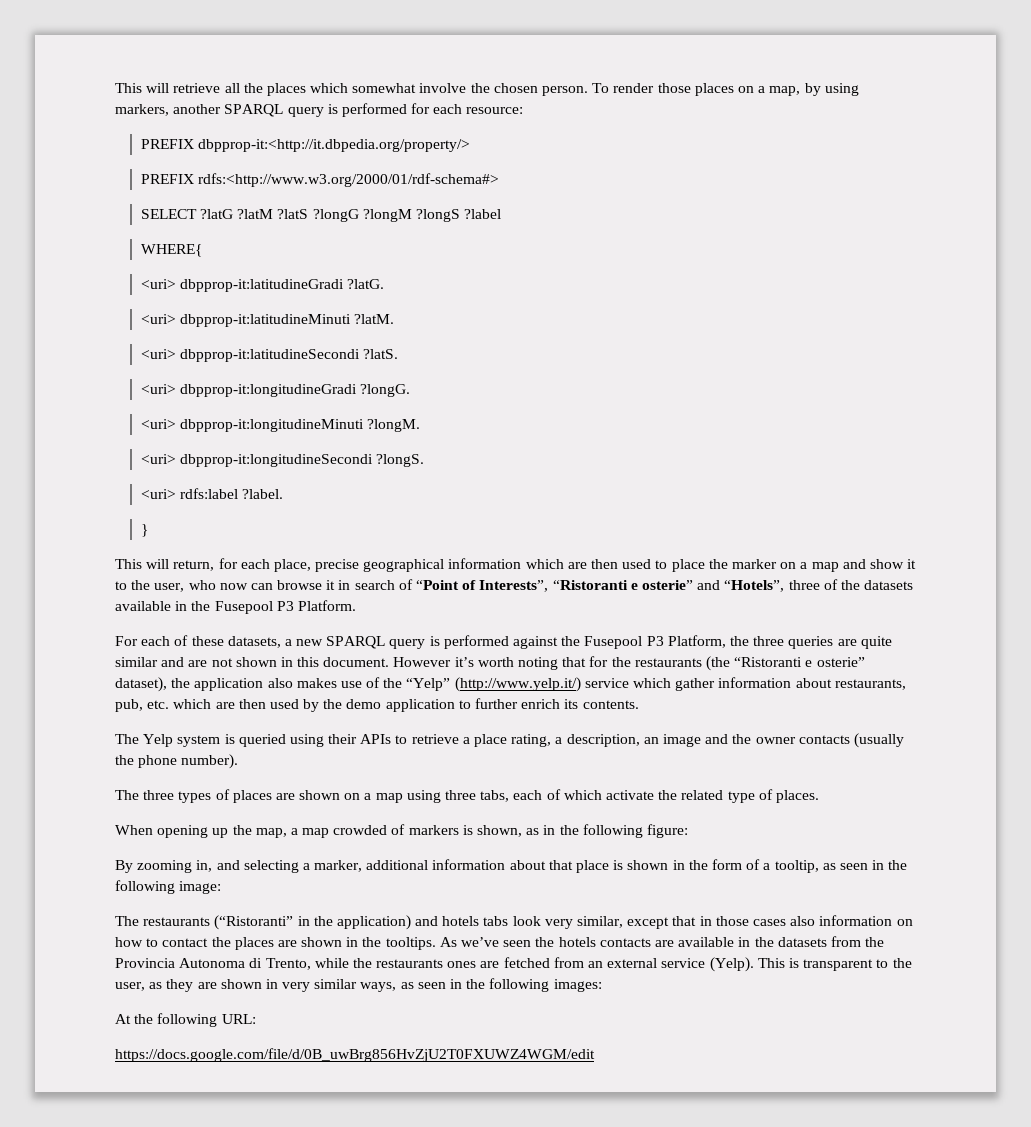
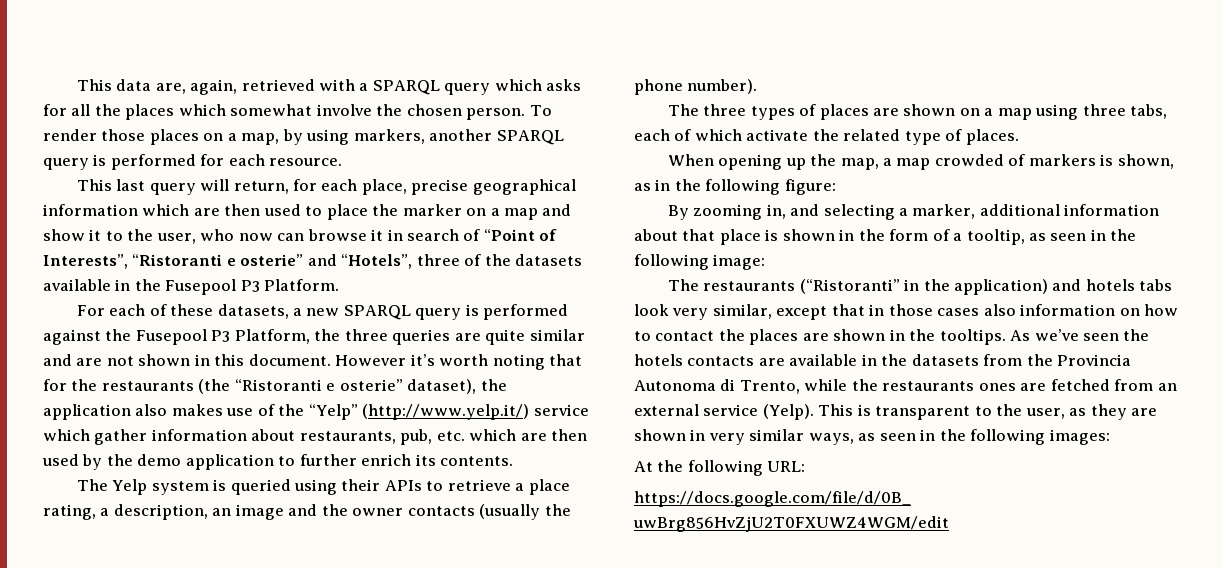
[115,83,221,93] This will retrieve -> [76,79,582,95] [43,104,67,116] This data are, again, retrieved with a SPARQL query which asks for
[466,107,524,114] [140,139,471,152] [140,173,500,187] [140,209,502,222] [140,244,202,257] [140,279,385,292] [140,314,395,327] [140,349,399,362] [140,384,411,397] [140,419,421,432] [140,454,425,467] [140,488,284,499] [140,524,148,537] [115,559,142,569] resource: // PREFIX dbpprop-it:<http://it.dbpedia.org/property/> // PREFIX rdfs:<http://www.w3.org/2000/01/rdf-schema#> // SELECT ?latG ?latM ?latS ?longG ?longM ?longS ?label // WHERE{ // <uri> dbpprop-it:latitudineGradi ?latG. // <uri> dbpprop-it:latitudineMinuti ?latM. // <uri> dbpprop-it:latitudineSecondi ?latS. // <uri> dbpprop-it:longitudineGradi ?longG. // <uri> dbpprop-it:longitudineMinuti ?longM. // <uri> dbpprop-it:longitudineSecondi ?longS. // <uri> rdfs:label ?label. // } // This -> [269,158,343,166] [76,179,196,195] resource. // This last query

